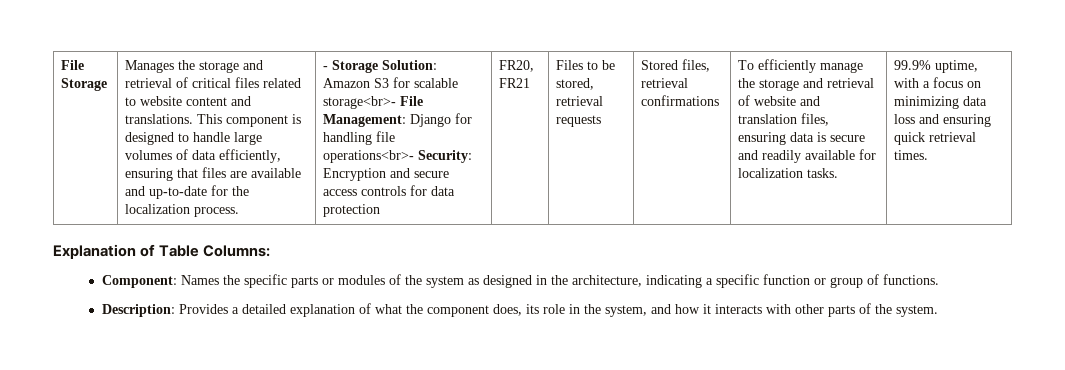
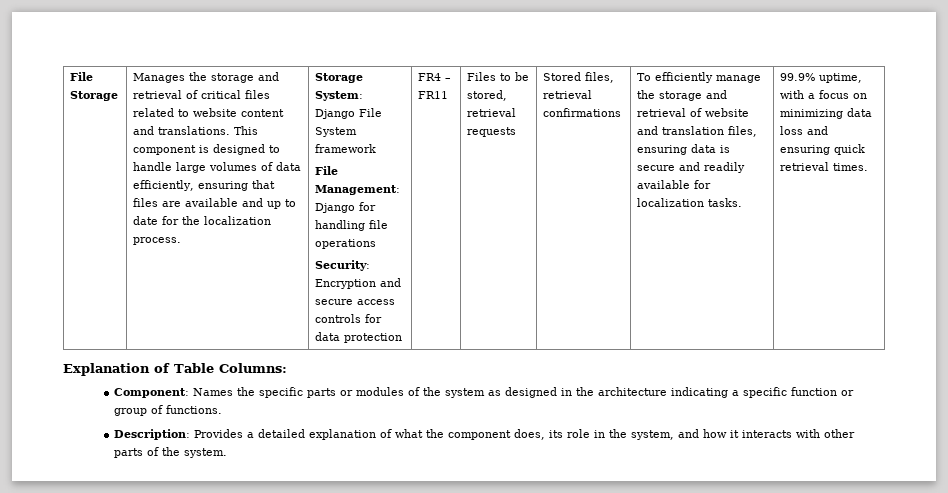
[149,186,208,199] up-to-date -> [267,199,297,209] [133,216,159,225] up to date
[323,60,438,73] [323,77,459,88] [323,96,397,109] - Storage Solution: Amazon S3 for scalable storage<br>- -> [315,73,364,83] [315,91,364,101] [315,108,383,119] [315,127,358,137] [315,144,377,153] Storage System: Django File System framework //
[323,150,415,163] operations<br>- -> [315,239,377,249] operations //
[499,60,535,72] [499,78,531,88] FR20, FR21 -> [418,73,452,81] [418,91,449,99] FR4 – FR11
[571,275,642,287] architecture, -> [597,387,667,396] architecture

